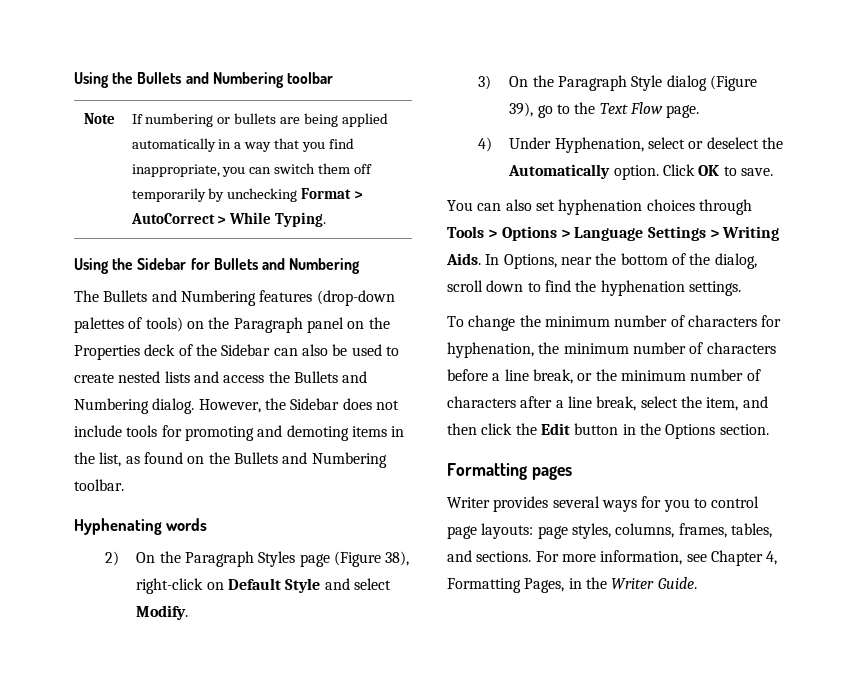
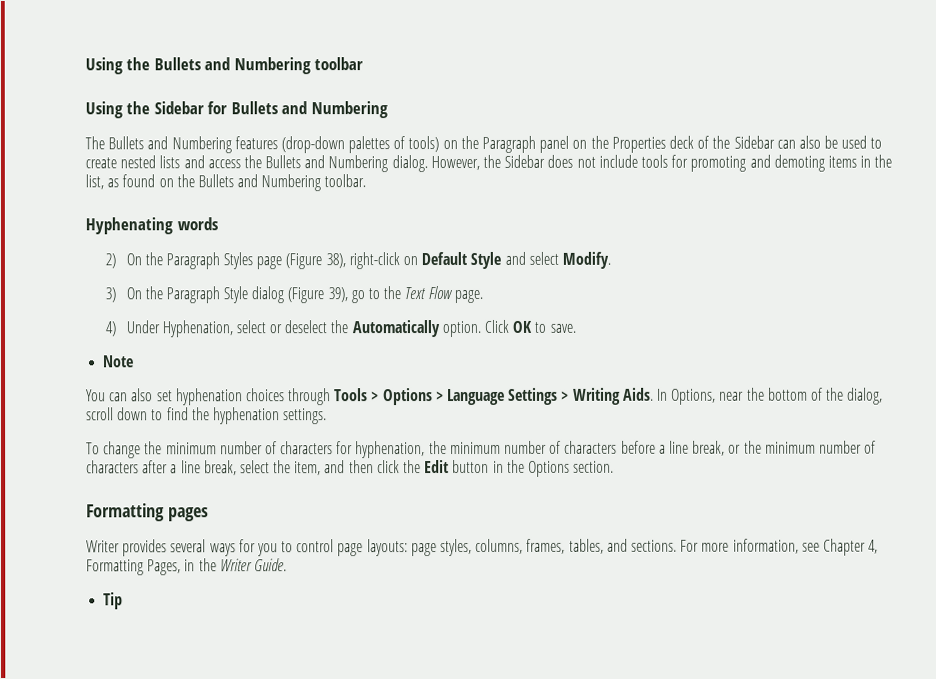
[83,113,115,124] [131,113,389,127] [131,138,355,152] [131,163,373,177] [131,188,364,202] [130,212,327,227] // Note | If numbering or bullets are being applied automatically in a way that you find inappropriate, you can switch them off temporarily by unchecking Format > AutoCorrect > While Typing. -> (364, 64) none
(773, 172) none -> [103,355,135,368] // Note
(697, 583) none -> [103,592,124,610] // Tip

